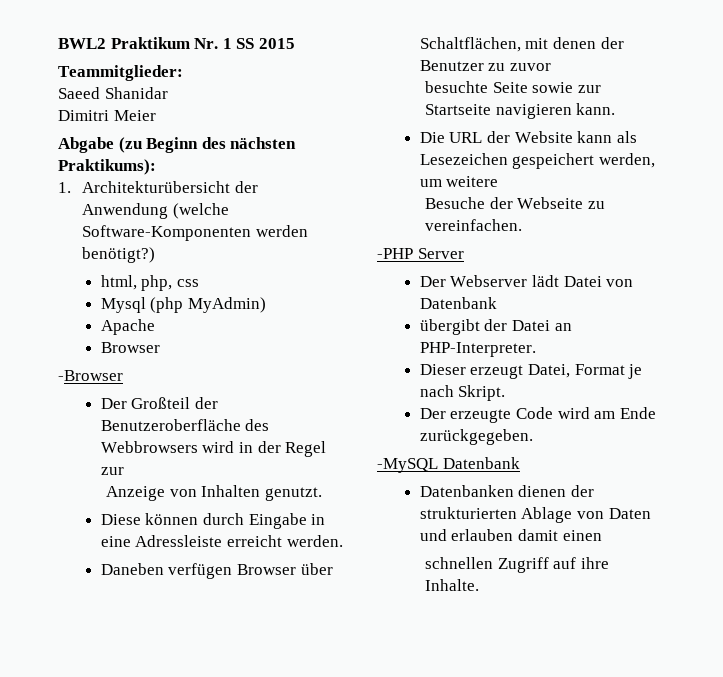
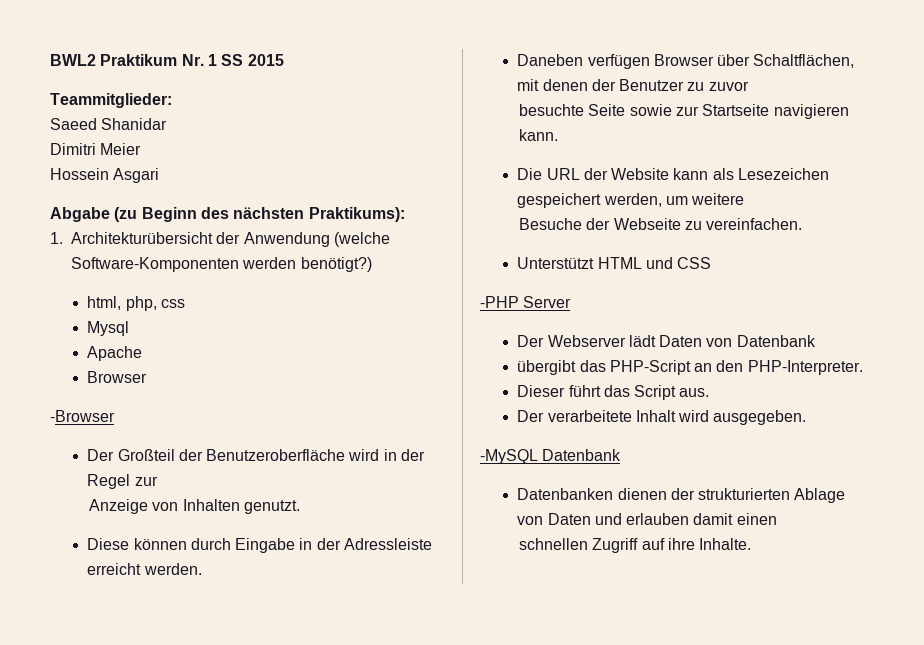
(156, 115) none -> [50,168,160,183] // Hossein Asgari
[150,297,267,313] (php MyAdmin) -> (130, 328) none
[245,419,270,431] [100,441,198,453] des Webbrowsers -> (346, 455) none
[100,536,131,547] eine -> [316,538,341,550] der
(523, 225) none -> [517,257,712,269] // Unterstützt HTML und CSS
[563,276,602,287] Datei -> [659,335,703,347] Daten
[484,319,572,331] [419,342,536,357] [419,364,643,379] [419,385,506,401] [419,407,656,423] [419,429,533,445] der Datei an PHP-Interpreter. // Dieser erzeugt Datei, Format je nach Skript. // Der erzeugte Code wird am Ende zurückgegeben. -> [579,360,863,375] [517,385,710,400] [517,410,807,425] das PHP-Script an den PHP-Interpreter. // Dieser führt das Script aus. // Der verarbeitete Inhalt wird ausgegeben.

